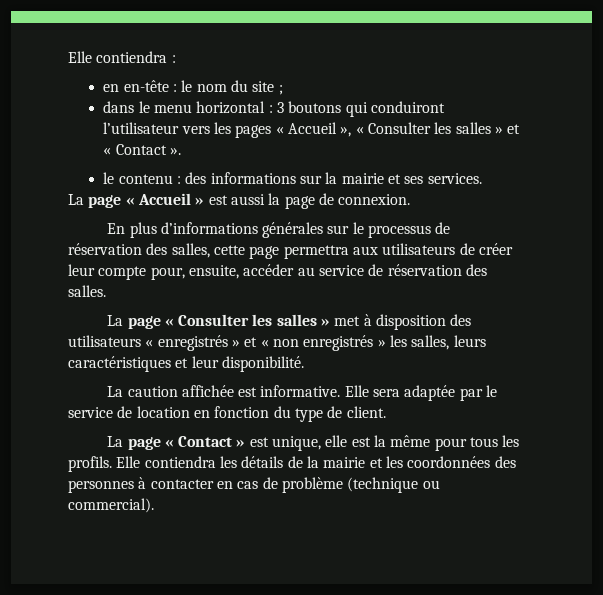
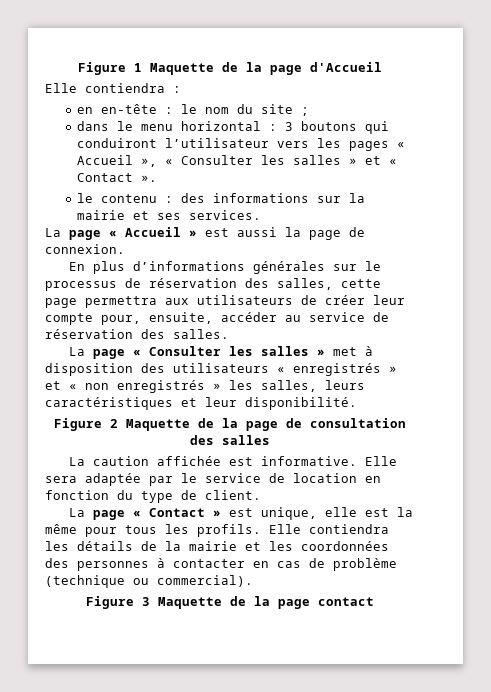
(68, 57) none -> [78,62,382,75] Figure 1 Maquette de la page d'Accueil //
(304, 364) none -> [54,418,406,431] [190,435,270,445] // Figure 2 Maquette de la page de consultation des salles
(154, 505) none -> [86,596,374,609] // Figure 3 Maquette de la page contact

